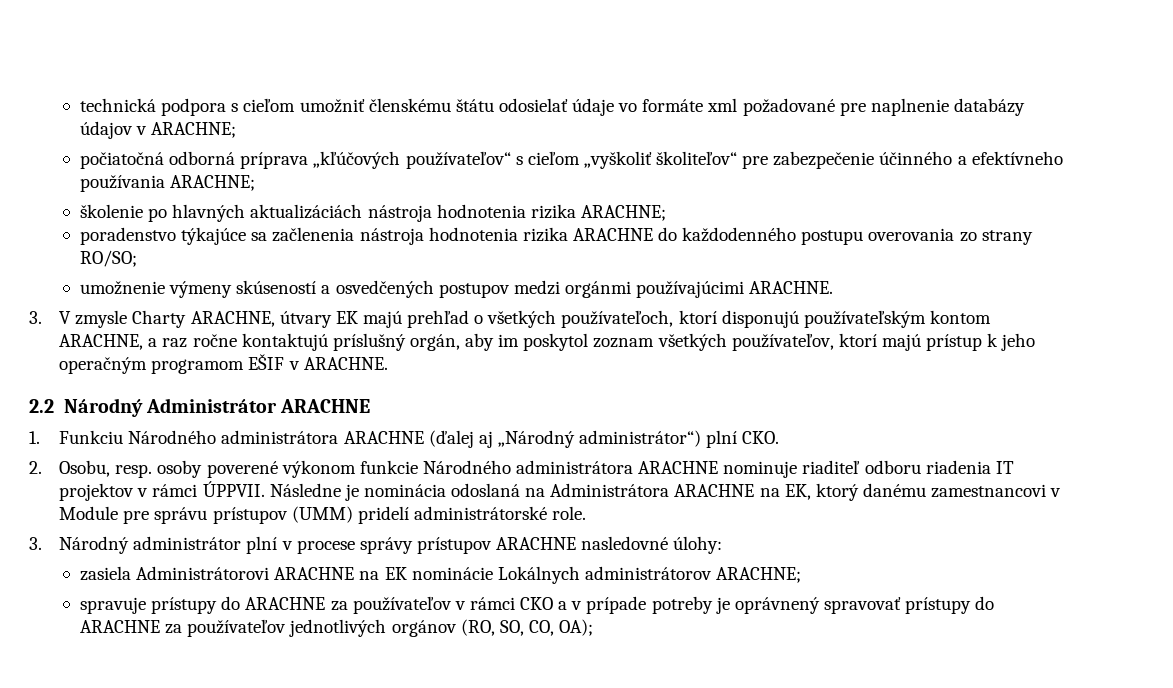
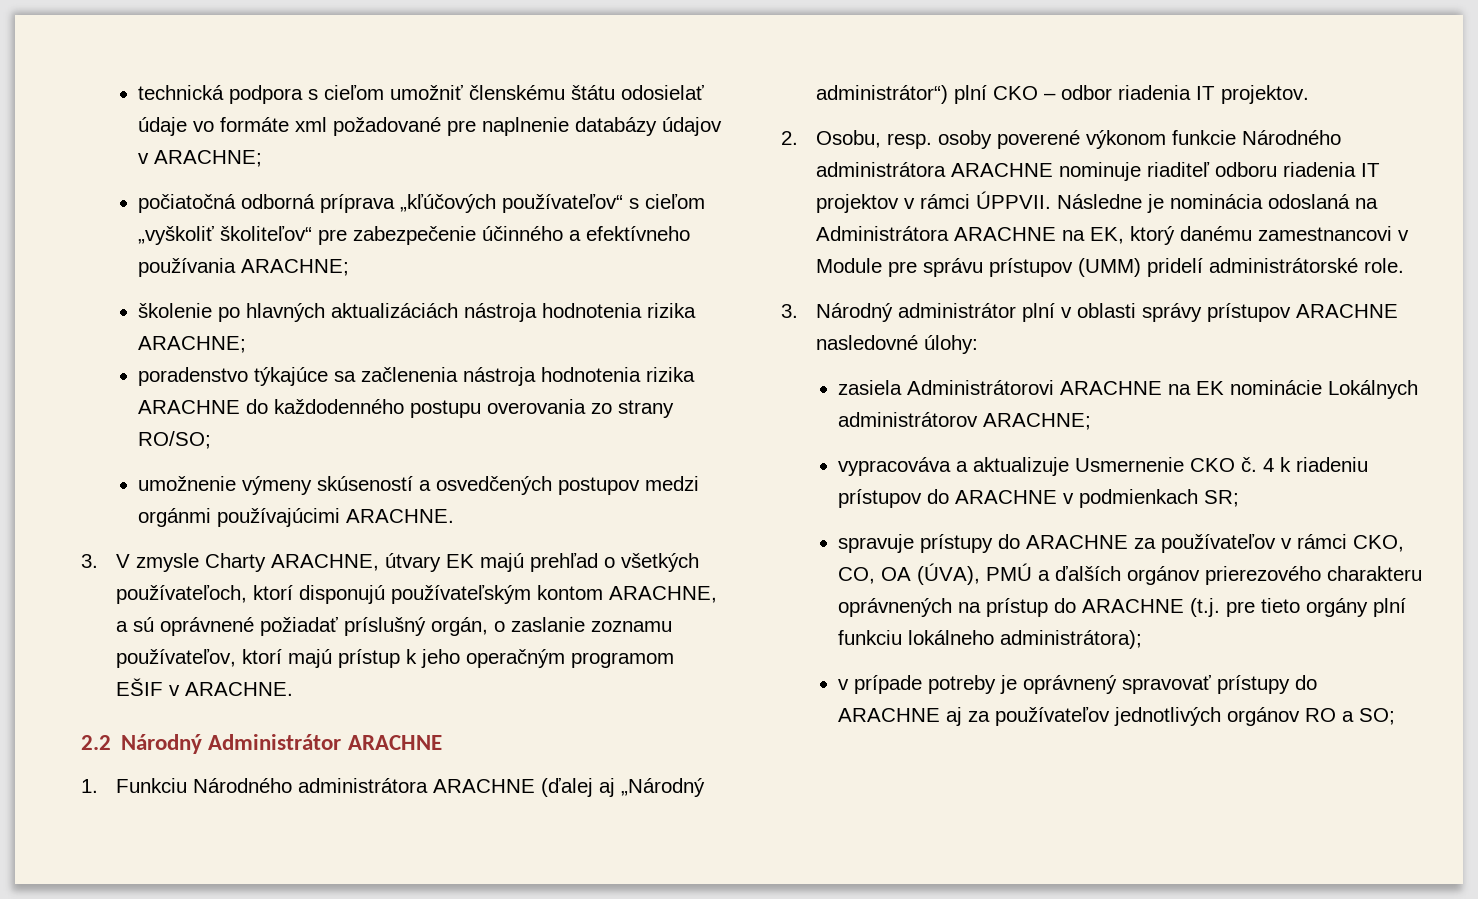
[162,333,727,351] raz ročne kontaktujú príslušný orgán, aby im poskytol zoznam všetkých -> [132,617,672,636] sú oprávnené požiadať príslušný orgán, o zaslanie zoznamu
[742,431,780,444] CKO. -> [992,85,1309,104] CKO – odbor riadenia IT projektov.
[296,540,355,554] procese -> [1076,303,1136,318] oblasti
(802, 575) none -> [838,457,1369,476] [838,489,1240,508] // vypracováva a aktualizuje Usmernenie CKO č. 4 k riadeniu prístupov do ARACHNE v podmienkach SR;
[520,597,568,610] CKO a -> [1353,535,1405,552] [838,563,1423,585] [838,598,1407,617] [838,630,1143,649] CKO, CO, OA (ÚVA), PMÚ a ďalších orgánov prierezového charakteru oprávnených na prístup do ARACHNE (t.j. pre tieto orgány plní funkciu lokálneho administrátora); //
(161, 626) none -> [946,707,963,726] aj
[460,619,594,636] (RO, SO, CO, OA); -> [1305,708,1396,725] RO a SO;

